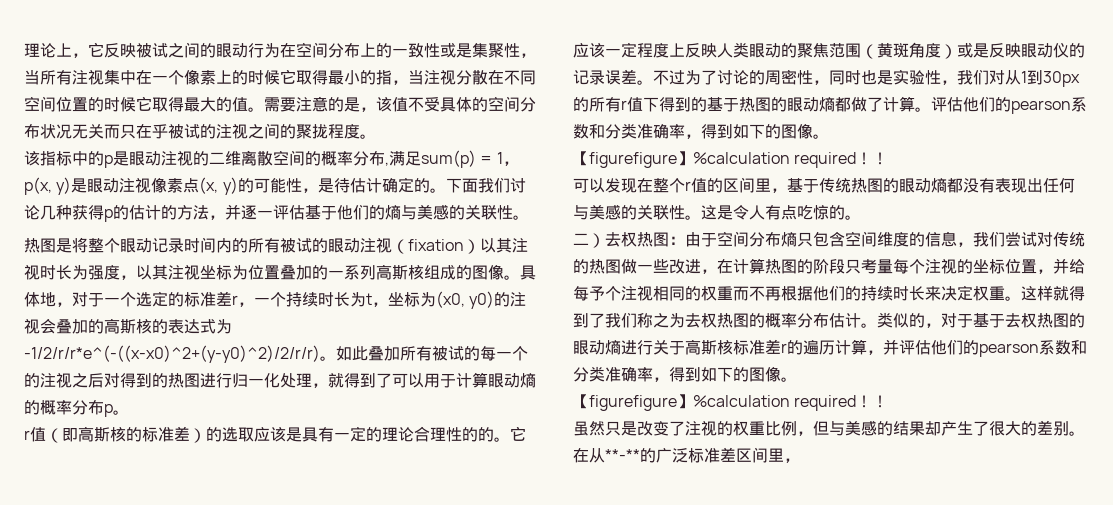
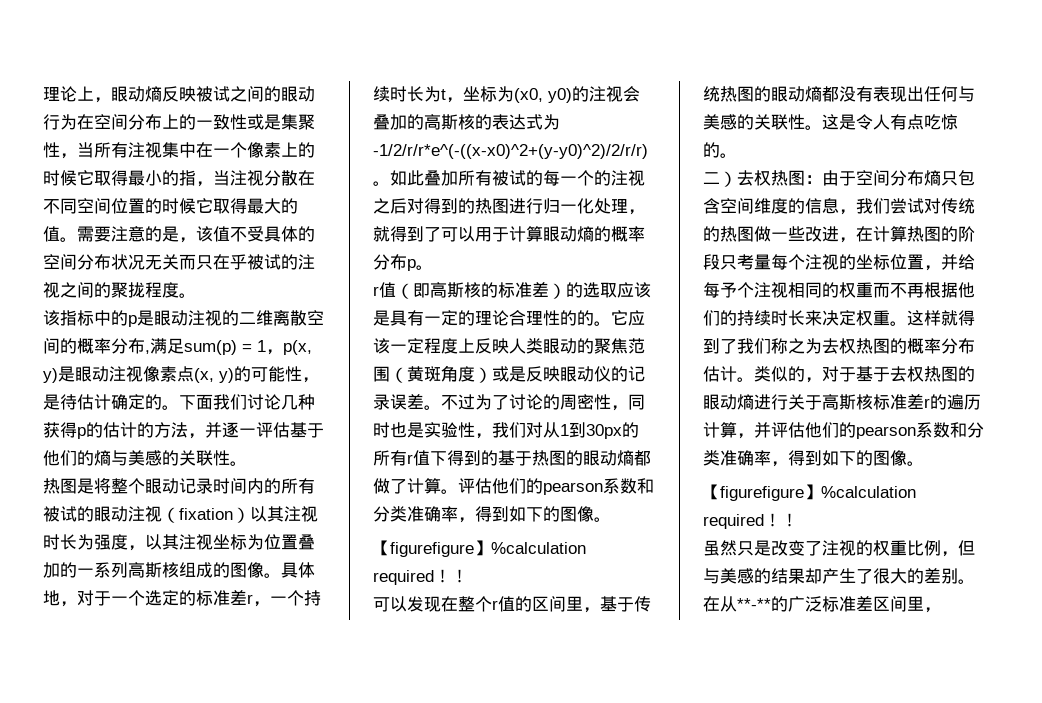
[88,42,104,57] 它 -> [111,86,162,102] 眼动熵

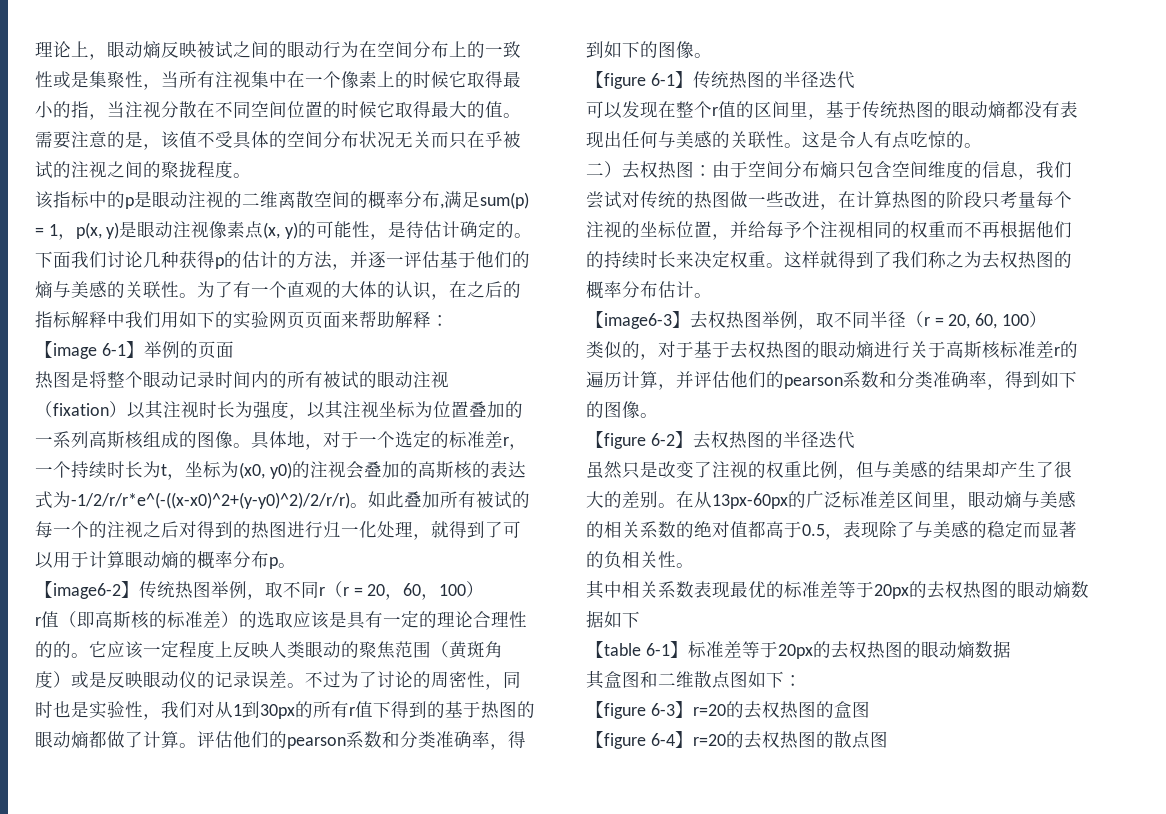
(247, 463) none -> [197,281,521,300] [35,311,449,329] [35,341,234,359] 为了有一个直观的大体的认识，在之后的指标解释中我们用如下的实验网页页面来帮助解释： // 【image 6-1】举例的页面
(433, 267) none -> [35,581,485,600] // 【image6-2】传统热图举例，取不同r（r = 20，60，100）
[390,540,586,557] [373,569,468,585] figurefigure】%calculation required！！ -> [604,71,855,89] figure 6-1】传统热图的半径迭代
(754, 379) none -> [586,311,1047,330] // 【image6-3】去权热图举例，取不同半径（r = 20, 60, 100） //
[720,484,916,501] [703,513,798,529] figurefigure】%calculation required！！ -> [604,431,855,449] figure 6-2】去权热图的半径迭代
[737,598,771,610] **-** -> [712,493,788,509] 13px-60px
(941, 610) none -> [968,491,1076,508] [586,520,1077,540] [586,551,694,569] [586,580,1089,599] [586,610,640,628] [586,640,1011,659] [586,670,802,689] [586,701,870,719] [586,731,888,749] 眼动熵与美感的相关系数的绝对值都高于0.5，表现除了与美感的稳定而显著的负相关性。 // 其中相关系数表现最优的标准差等于20px的去权热图的眼动熵数据如下 // 【table 6-1】标准差等于20px的去权热图的眼动熵数据 // 其盒图和二维散点图如下： // 【figure 6-3】r=20的去权热图的盒图 // 【figure 6-4】r=20的去权热图的散点图

